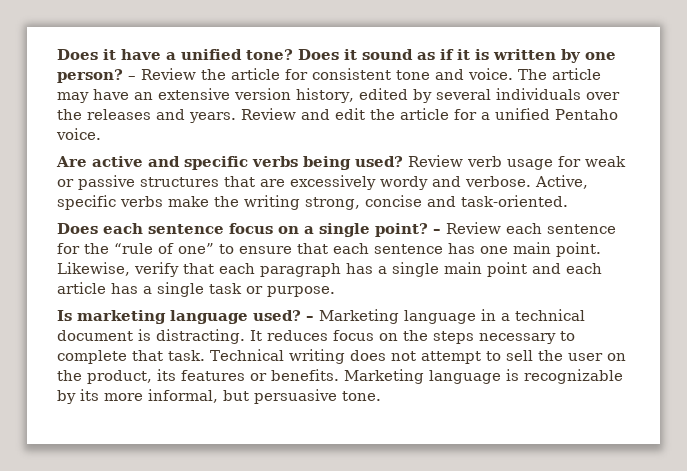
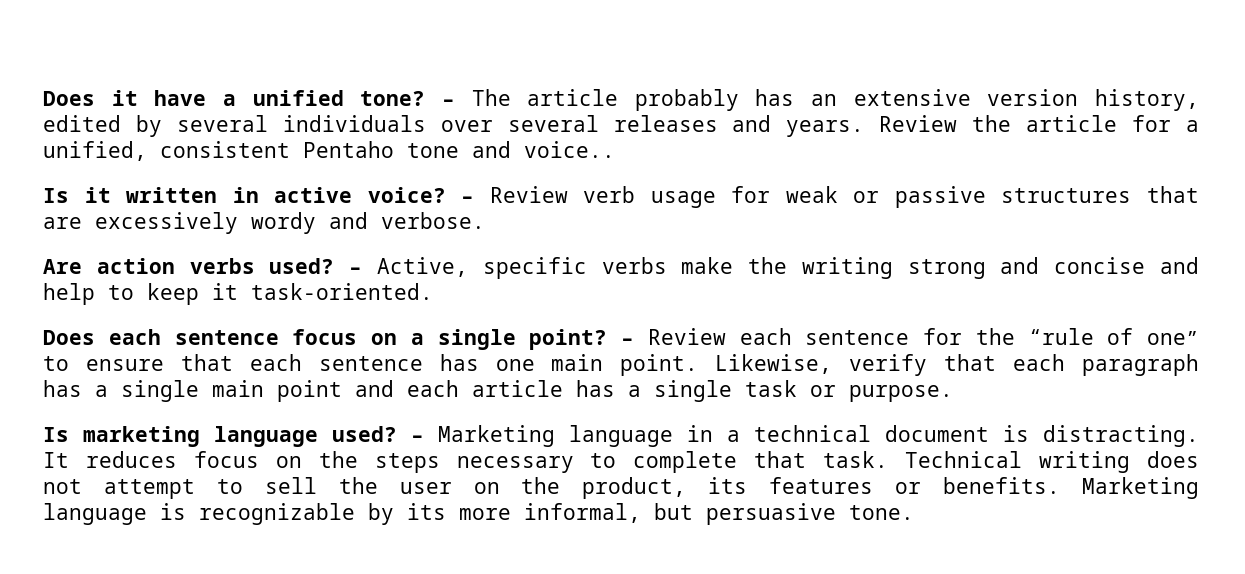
[298,49,616,63] [57,68,601,83] [57,89,129,103] Does it sound as if it is written by one person? – Review the article for consistent tone and voice. The article may have -> [441,89,795,111] – The article probably has
[57,109,82,120] the -> [507,115,599,132] several
[301,108,365,120] and edit -> (958, 123) none
[495,108,618,120] [56,128,101,140] [56,156,403,170] unified Pentaho voice. // Are active and specific verbs being used? -> [43,141,615,161] [43,187,475,203] unified, consistent Pentaho tone and voice.. // Is it written in active voice? –
(531, 181) none -> [43,258,363,274] // Are action verbs used? –
[305,195,456,210] strong, concise and -> [907,257,1200,279] [43,283,238,305] strong and concise and help to keep it

